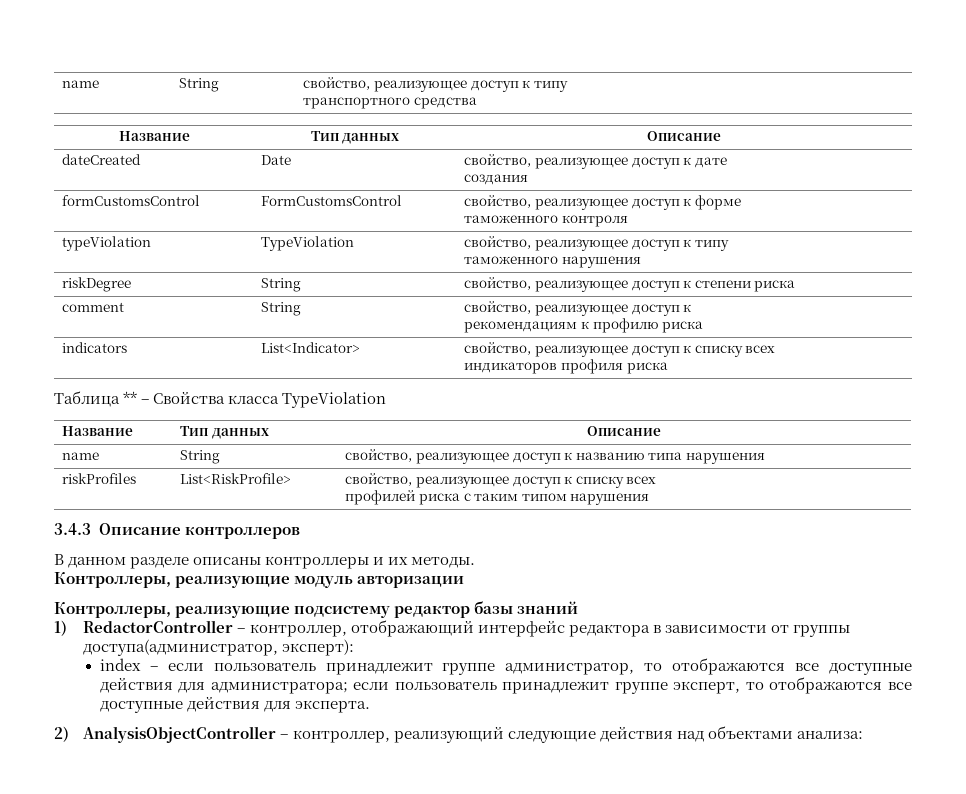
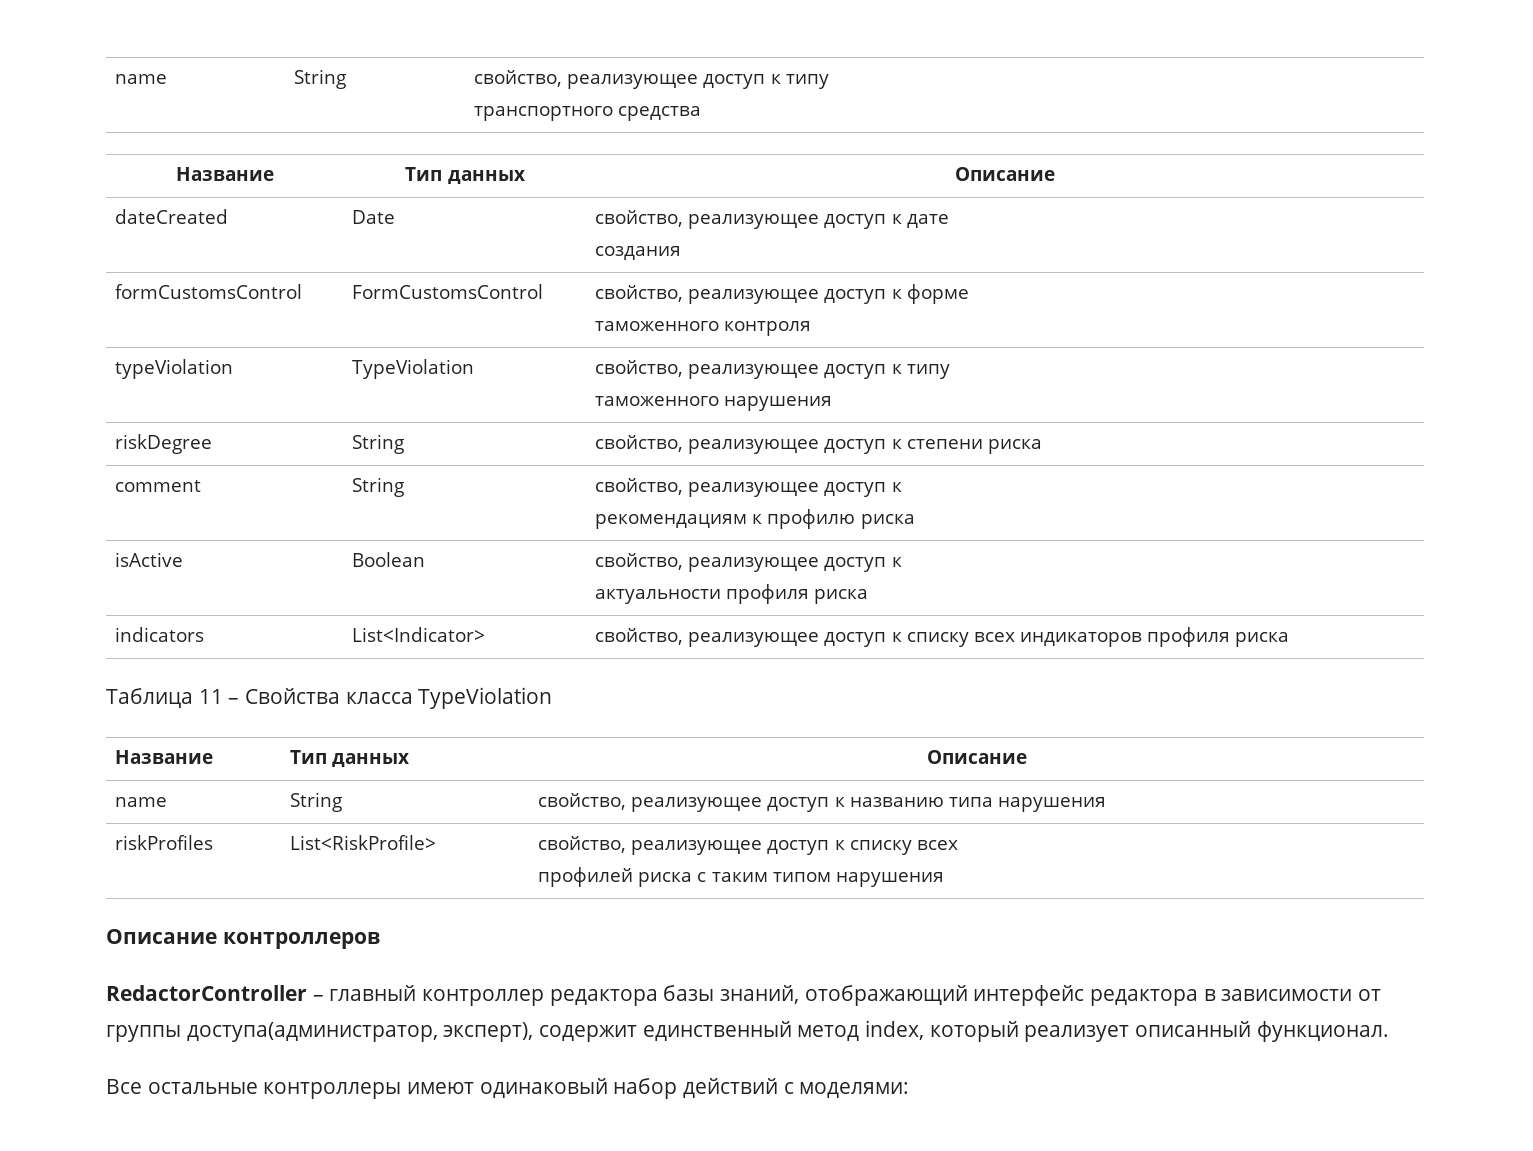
(704, 327) none -> [115,552,184,567] [352,552,426,567] [595,553,902,572] [595,584,869,604] // isActive | Boolean | свойство, реализующее доступ к // актуальности профиля риска
(776, 349) // -> (1015, 637) none
[123,391,138,404] ** -> [198,689,223,704] 11
[54,523,91,535] 3.4.3 -> (944, 879) none
[54,554,476,569] [54,572,465,588] [54,601,579,618] [54,620,347,637] В данном разделе описаны контроллеры и их методы. // Контроллеры, реализующие модуль авторизации // Контроллеры, реализующие подсистему редактор базы знаний // 1) RedactorController – контроллер, -> [106,985,800,1006] RedactorController – главный контроллер редактора базы знаний,
[282,639,355,656] [99,658,912,675] [99,677,912,694] [99,696,371,713] [54,726,863,743] эксперт): // index – если пользователь принадлежит группе администратор, то отображаются все доступные действия для администратора; если пользователь принадлежит группе эксперт, то отображаются все доступные действия для эксперта. // 2) AnalysisObjectController – контроллер, реализующий следующие действия над объектами анализа: -> [443,1020,1389,1042] [106,1078,910,1099] эксперт), содержит единственный метод index, который реализует описанный функционал. // Все остальные контроллеры имеют одинаковый набор действий с моделями:

